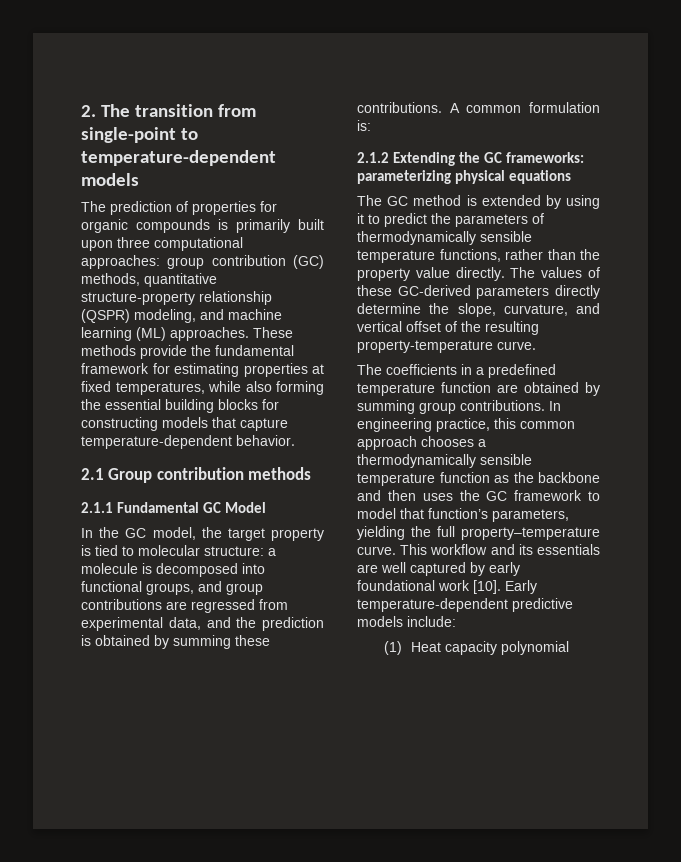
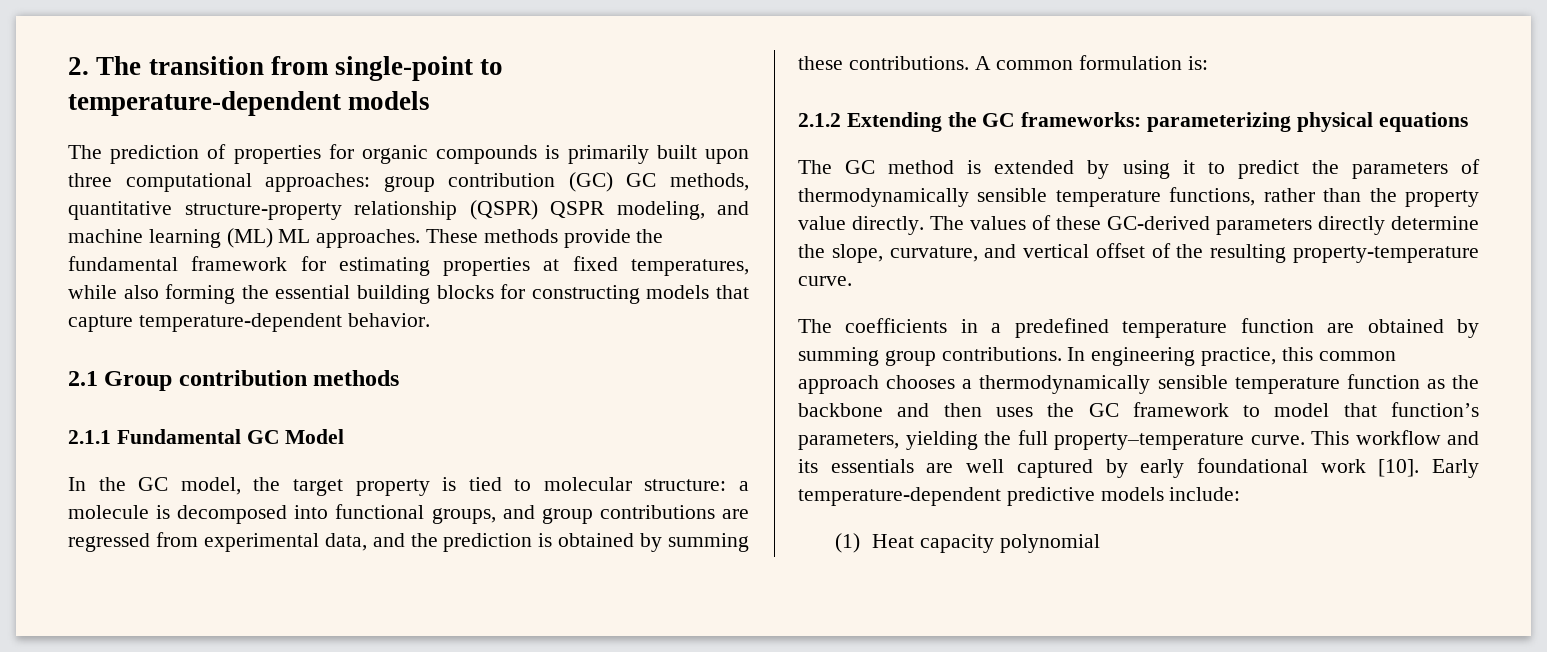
(324, 262) none -> [626,173,657,187] GC
(130, 316) none -> [550,201,605,218] QSPR
(166, 334) none -> [278,229,311,243] ML

